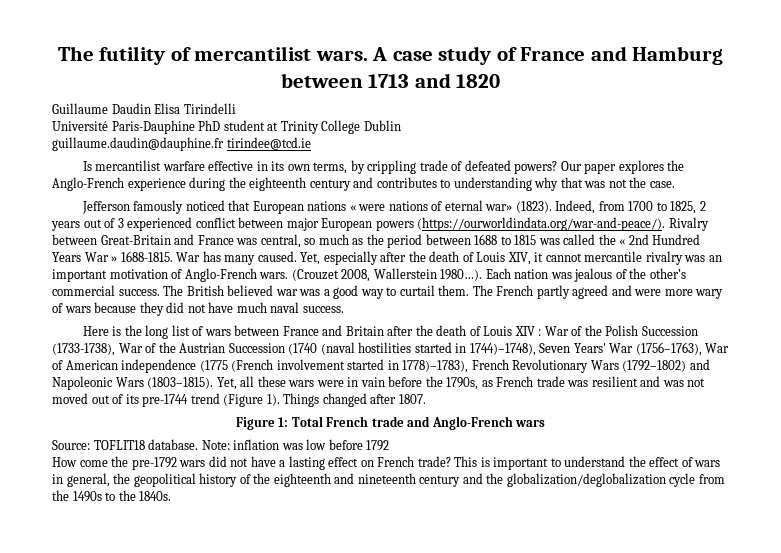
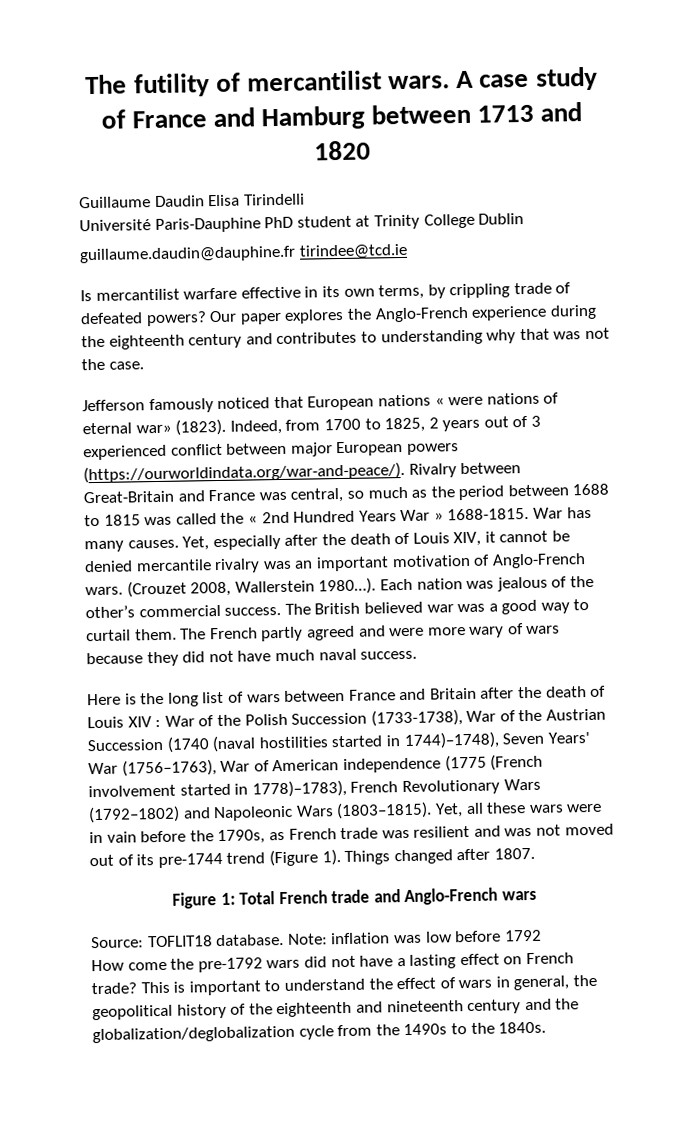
[257,251,297,262] caused. -> [127,539,179,549] causes.
(582, 257) none -> [552,530,571,542] [84,560,133,573] be denied

